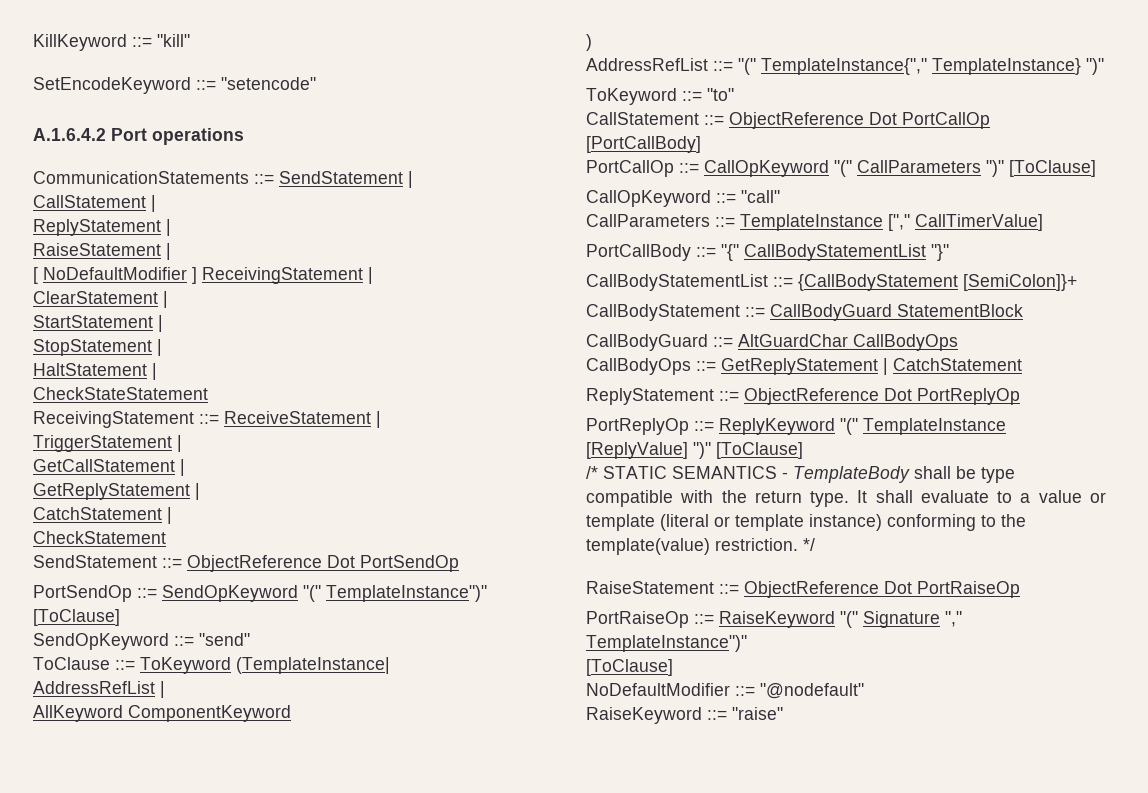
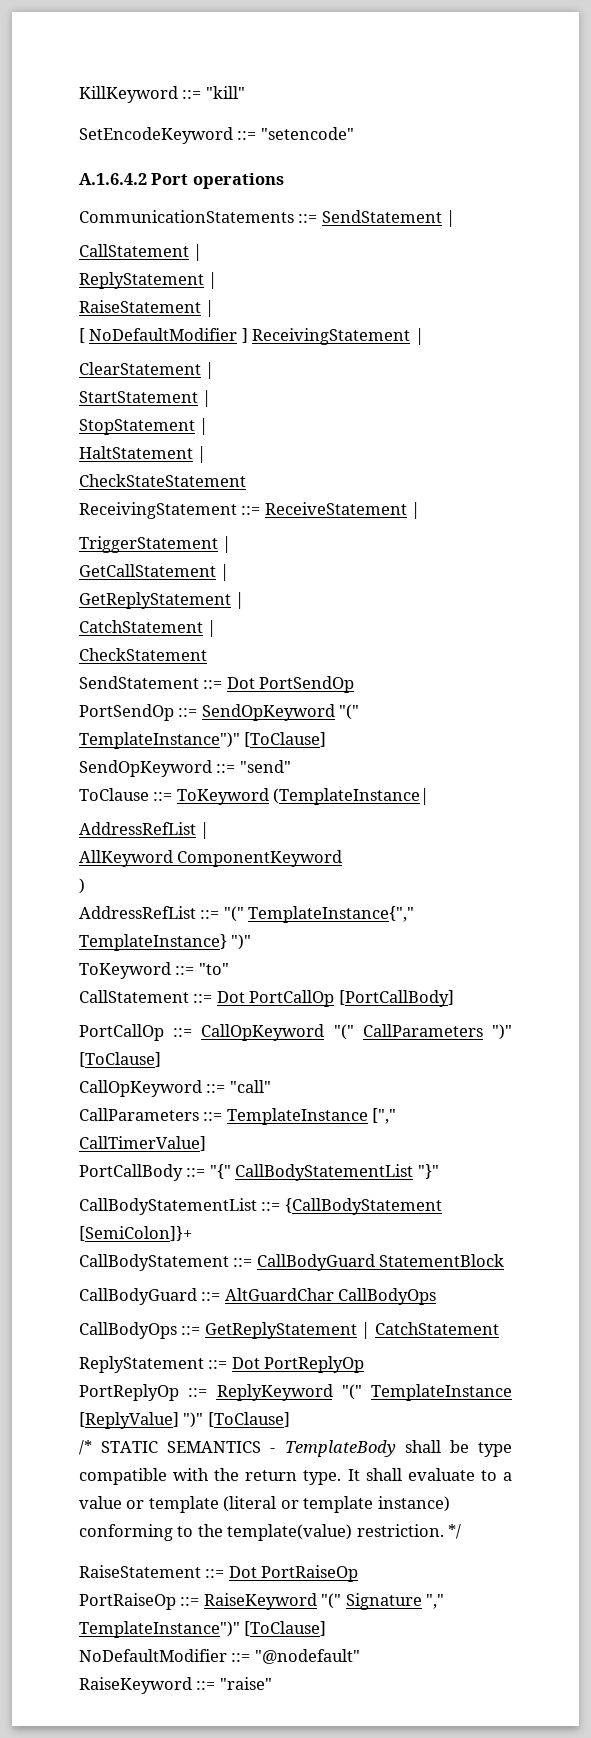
[187,555,322,572] ObjectReference -> (223, 684) none
[729,112,864,129] ObjectReference -> (213, 998) none
[744,388,879,405] ObjectReference -> (228, 1364) none
[744,581,879,598] ObjectReference -> (225, 1573) none
(747, 643) // -> (240, 1629) none

